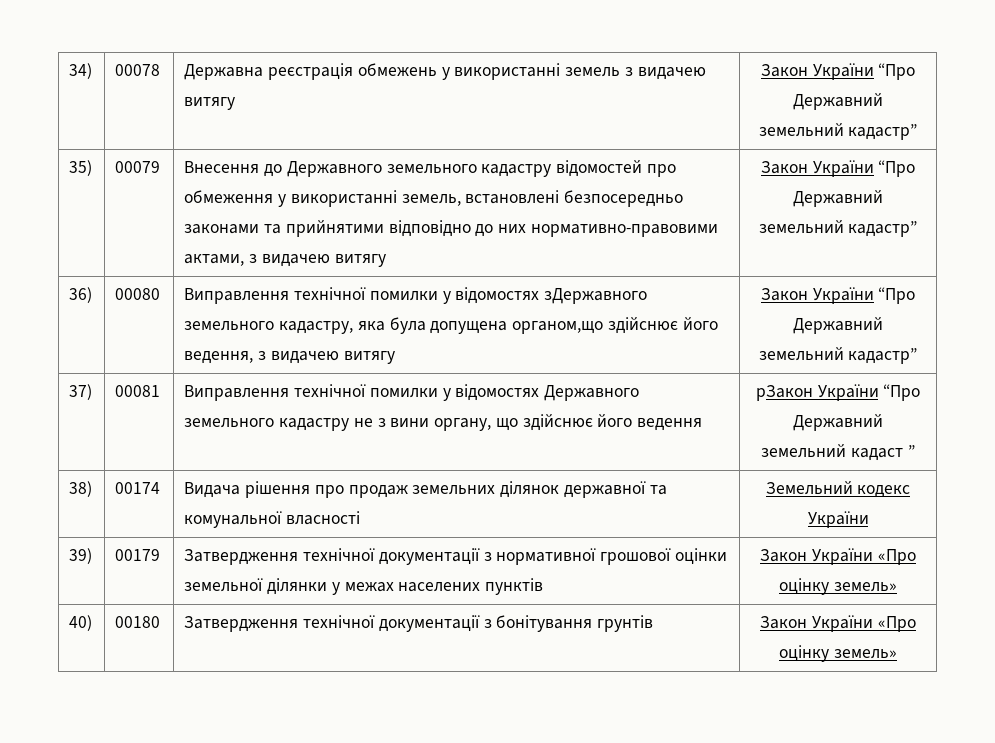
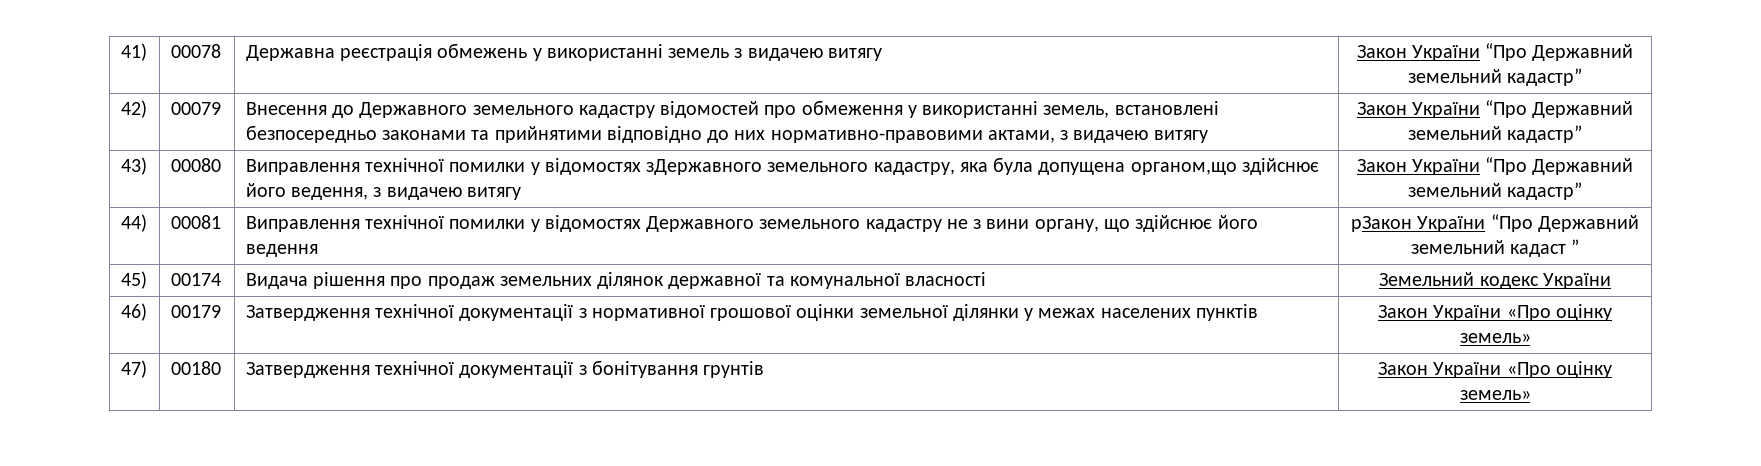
[69,63,93,79] 34) -> [120,43,147,61] 41)
[69,160,93,176] 35) -> [120,100,147,118] 42)
[69,287,93,303] 36) -> [120,157,147,175] 43)
[69,384,93,400] 37) -> [120,214,147,232] 44)
[69,481,93,497] 38) -> [120,271,147,289] 45)
[69,548,93,564] 39) -> [120,303,147,321] 46)
[69,615,93,631] 40) -> [120,360,147,378] 47)

